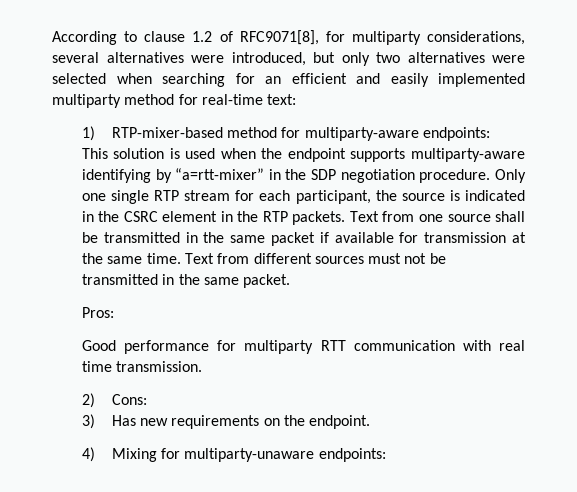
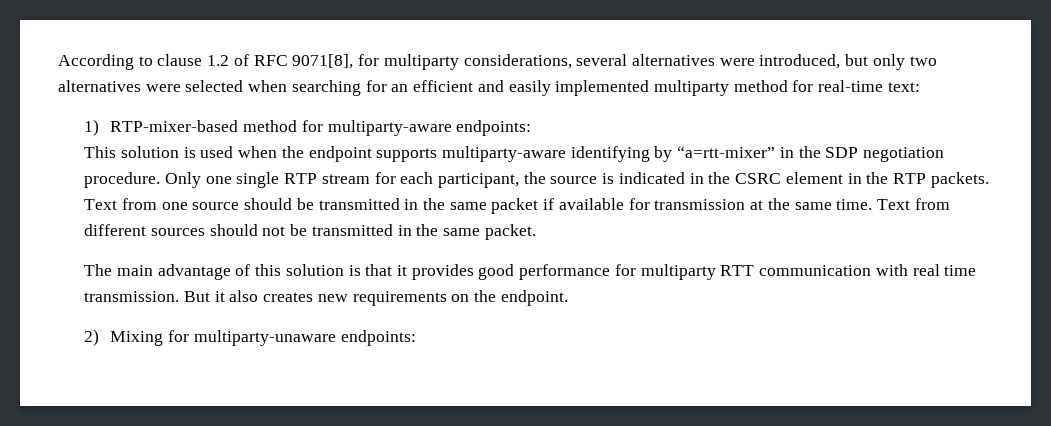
[239,30,319,45] RFC9071[8], -> [253,54,354,69] RFC 9071[8],
[494,211,525,222] shall -> [244,198,293,210] should
[368,253,402,264] must -> [209,224,258,236] should
[81,307,114,318] [81,340,116,351] Pros: // Good -> [84,264,515,280] The main advantage of this solution is that it provides good
[81,393,147,408] [81,414,136,429] // 2) Cons: // 3) Has -> [183,290,314,302] But it also creates
[81,447,95,462] 4) -> [84,329,100,346] 2)

